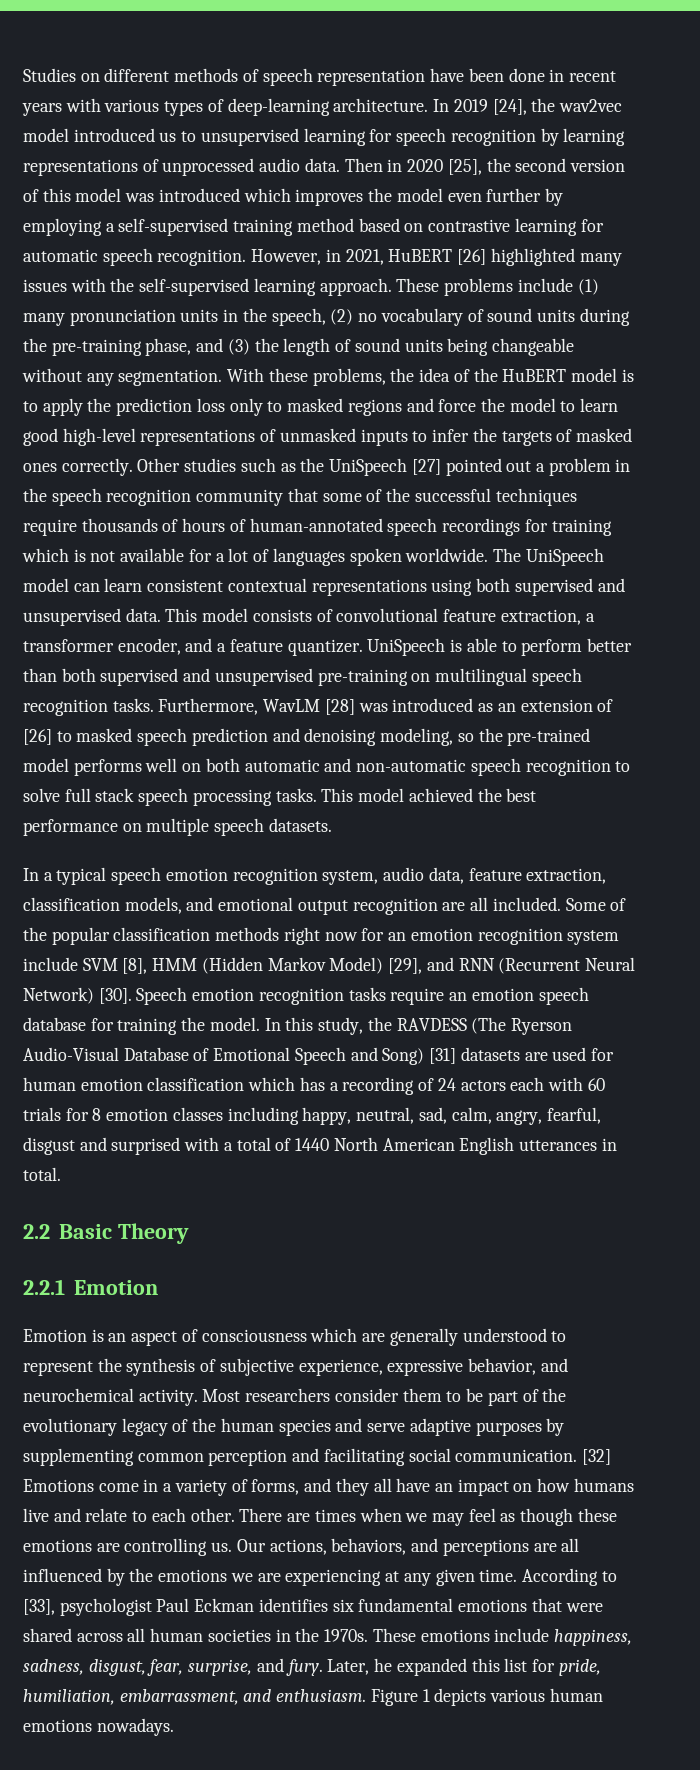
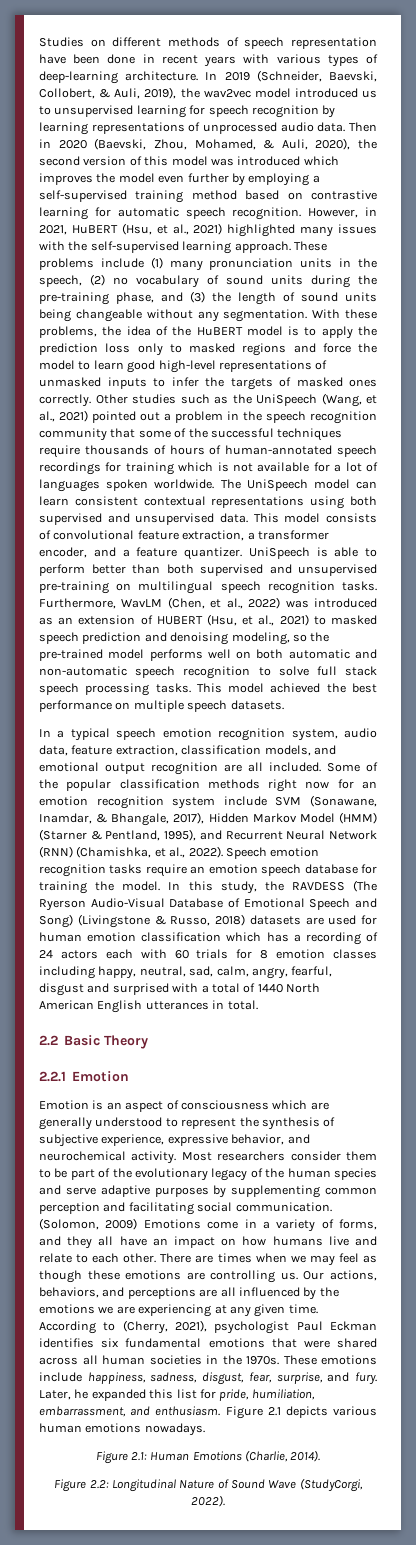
[492,99,527,115] [24], -> [256,70,377,82] [39,87,177,99] (Schneider, Baevski, Collobert, & Auli, 2019),
[447,159,482,175] [25], -> [94,138,351,150] (Baevski, Zhou, Mohamed, & Auli, 2020),
[457,249,487,265] [26] -> [121,223,223,235] (Hsu, et al., 2021)
[411,459,441,475] [27] -> [321,393,377,407] [39,410,88,422] (Wang, et al., 2021)
[324,699,355,715] [28] -> [167,597,281,609] (Chen, et al., 2022)
[23,729,52,745] [26] -> [156,614,309,626] HUBERT (Hsu, et al., 2021)
[122,957,635,974] [23,987,132,1004] [8], HMM (Hidden Markov Model) [29], and RNN (Recurrent Neural Network) [30]. -> [310,795,377,807] [39,812,377,826] [39,829,378,841] [39,846,223,858] (Sonawane, Inamdar, & Bhangale, 2017), Hidden Markov Model (HMM) (Starner & Pentland, 1995), and Recurrent Neural Network (RNN) (Chamishka, et al., 2022).
[429,1048,457,1064] [31] -> [77,914,245,928] (Livingstone & Russo, 2018)
[582,1449,612,1465] [32] -> [39,1218,138,1230] (Solomon, 2009)
[23,1599,55,1615] [33], -> [122,1320,207,1334] (Cherry, 2021),
[422,1689,430,1702] 1 -> [267,1407,281,1416] 2.1
(174, 1727) none -> [95,1450,321,1464] [54,1478,363,1492] [191,1495,225,1507] // Figure 2.1: Human Emotions (Charlie, 2014). // Figure 2.2: Longitudinal Nature of Sound Wave (StudyCorgi, 2022).

